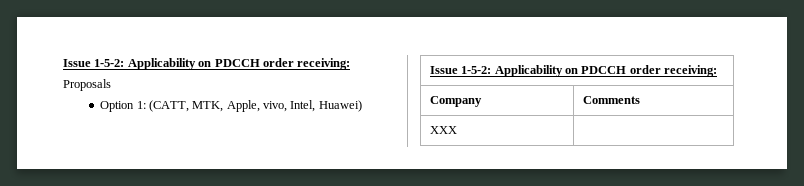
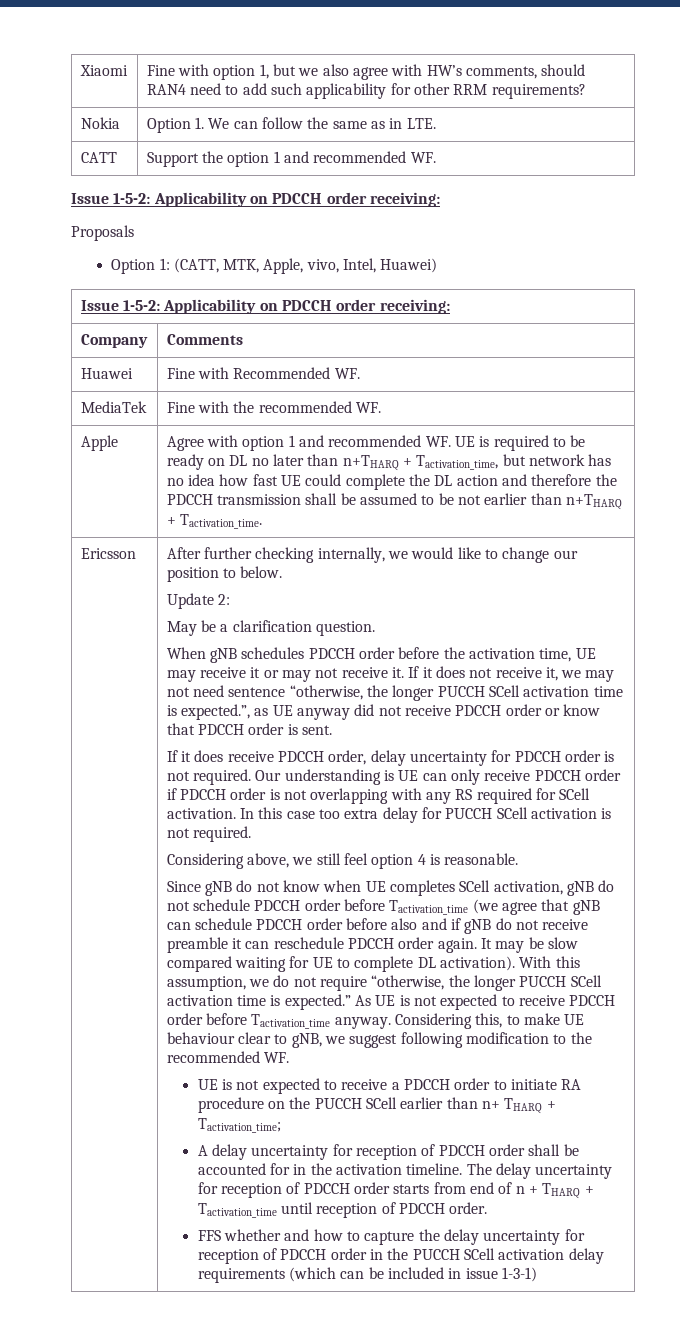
(63, 63) none -> [79,65,128,76] [146,64,586,80] [146,83,586,99] [80,117,120,129] [146,117,436,133] [80,152,117,163] [146,151,436,167] Xiaomi | Fine with option 1, but we also agree with HW’s comments, should RAN4 need to add such applicability for other RRM requirements? // Nokia | Option 1. We can follow the same as in LTE. // CATT | Support the option 1 and recommended WF. //
[429,126,457,134] XXX | -> [80,368,133,379] [166,367,360,379] [80,401,147,413] [166,401,381,413] [80,435,118,451] [166,435,586,451] [166,454,612,471] [166,474,617,490] [166,493,622,510] [166,514,263,529] [80,548,136,559] [166,547,578,563] [166,566,283,582] [166,593,231,609] [166,620,375,636] [166,647,596,663] [166,666,615,682] [166,685,623,701] [166,704,601,720] [166,723,332,735] [166,750,615,766] [166,769,621,785] [166,788,591,804] [166,807,612,823] [166,826,252,842] [166,853,519,869] [166,880,615,896] [166,899,600,915] [166,918,589,934] [166,937,578,953] [166,956,580,972] [166,975,602,991] [166,994,616,1010] [166,1013,585,1029] [166,1032,592,1048] [166,1051,290,1063] [197,1078,582,1094] [197,1097,556,1114] [197,1118,281,1133] [197,1144,579,1160] [197,1163,613,1179] [197,1182,594,1199] [197,1202,488,1218] [197,1229,585,1245] [197,1248,604,1264] [197,1267,538,1283] Huawei | Fine with Recommended WF. // MediaTek | Fine with the recommended WF. // Apple | Agree with option 1 and recommended WF. UE is required to be ready on DL no later than n+THARQ + Tactivation_time, but network has no idea how fast UE could complete the DL action and therefore the PDCCH transmission shall be assumed to be not earlier than n+THARQ + Tactivation_time. // Ericsson | After further checking internally, we would like to change our position to below. // Update 2: // May be a clarification question. // When gNB schedules PDCCH order before the activation time, UE may receive it or may not receive it. If it does not receive it, we may not need sentence “otherwise, the longer PUCCH SCell activation time is expected.”, as UE anyway did not receive PDCCH order or know that PDCCH order is sent. // If it does receive PDCCH order, delay uncertainty for PDCCH order is not required. Our understanding is UE can only receive PDCCH order if PDCCH order is not overlapping with any RS required for SCell activation. In this case too extra delay for PUCCH SCell activation is not required. // Considering above, we still feel option 4 is reasonable. // Since gNB do not know when UE completes SCell activation, gNB do not schedule PDCCH order before Tactivation_time (we agree that gNB can schedule PDCCH order before also and if gNB do not receive preamble it can reschedule PDCCH order again. It may be slow compared waiting for UE to complete DL activation). With this assumption, we do not require “otherwise, the longer PUCCH SCell activation time is expected.” As UE is not expected to receive PDCCH order before Tactivation_time anyway. Considering this, to make UE behaviour clear to gNB, we suggest following modification to the recommended WF. // UE is not expected to receive a PDCCH order to initiate RA procedure on the PUCCH SCell earlier than n+ THARQ + Tactivation_time; // A delay uncertainty for reception of PDCCH order shall be accounted for in the activation timeline. The delay uncertainty for reception of PDCCH order starts from end of n + THARQ + Tactivation_time until reception of PDCCH order. // FFS whether and how to capture the delay uncertainty for reception of PDCCH order in the PUCCH SCell activation delay requirements (which can be included in issue 1-3-1)

